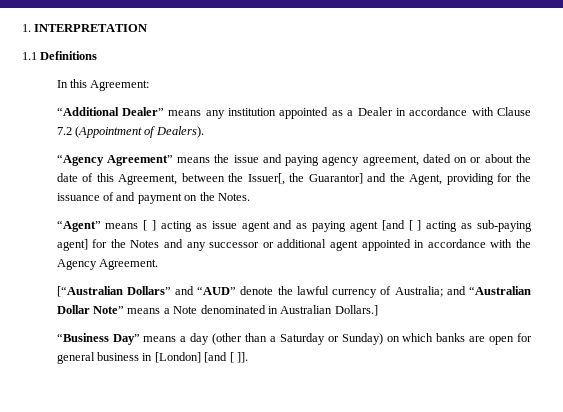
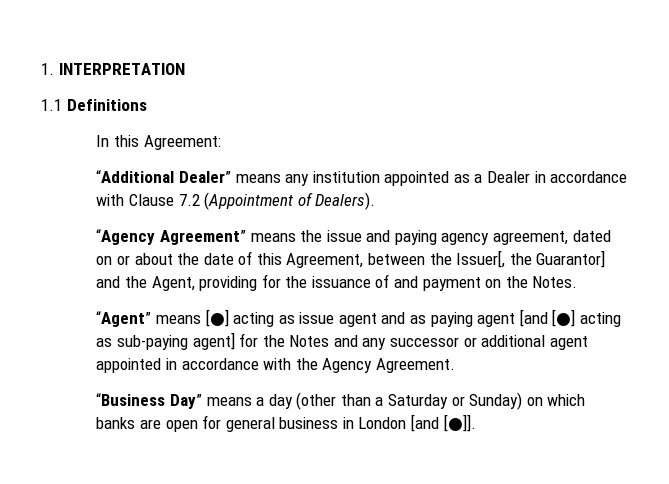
[143,220,157,231] [ ] -> [205,309,229,327] [●]
[408,220,422,231] [ ] -> [552,309,576,327] [●]
[56,286,531,298] [56,305,378,316] // [“Australian Dollars” and “AUD” denote the lawful currency of Australia; and “Australian Dollar Note” means a Note denominated in Australian Dollars.] -> (455, 365) none
[154,352,248,363] [London] [and [ ]]. -> [358,414,476,432] London [and [●]].

